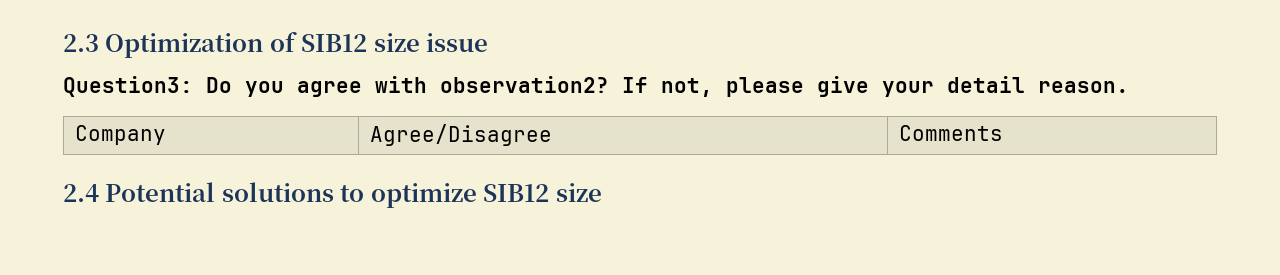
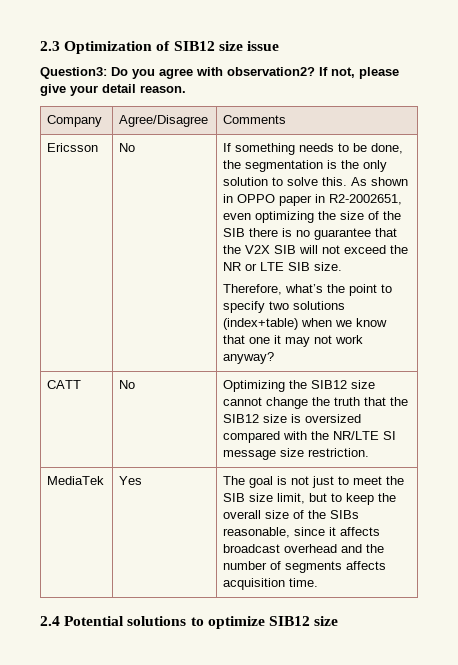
(1003, 133) none -> [47,143,99,152] [119,143,136,152] [223,143,404,155] [223,160,388,172] [223,177,409,186] [223,194,403,206] [223,211,402,223] [223,228,398,240] [223,245,409,254] [223,262,343,271] [223,284,393,296] [223,301,346,313] [223,318,388,330] [223,335,364,347] [223,352,275,364] [47,380,82,389] [119,380,136,389] [223,380,376,392] [223,397,409,409] [223,414,362,423] [223,431,397,443] [223,448,370,460] [47,476,105,485] [119,476,143,485] [223,476,405,488] [223,493,397,505] [223,510,360,519] [223,527,381,538] [223,544,385,553] [223,561,387,573] [223,578,319,590] // Ericsson | No | If something needs to be done, the segmentation is the only solution to solve this. As shown in OPPO paper in R2-2002651, even optimizing the size of the SIB there is no guarantee that the V2X SIB will not exceed the NR or LTE SIB size. // Therefore, what’s the point to specify two solutions (index+table) when we know that one it may not work anyway? // CATT | No | Optimizing the SIB12 size cannot change the truth that the SIB12 size is oversized compared with the NR/LTE SI message size restriction. // MediaTek | Yes | The goal is not just to meet the SIB size limit, but to keep the overall size of the SIBs reasonable, since it affects broadcast overhead and the number of segments affects acquisition time.

